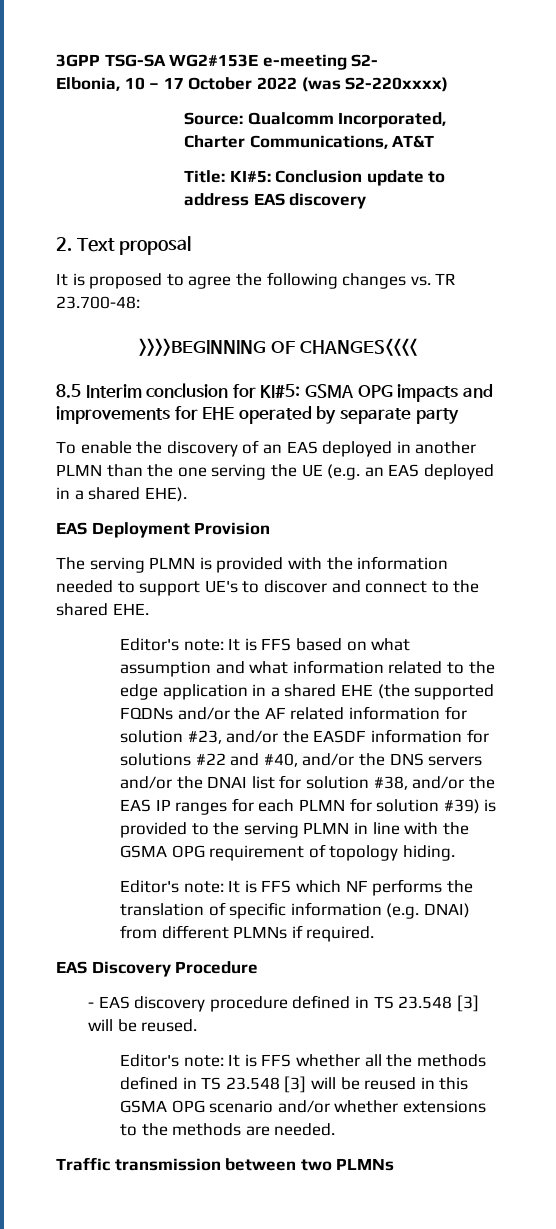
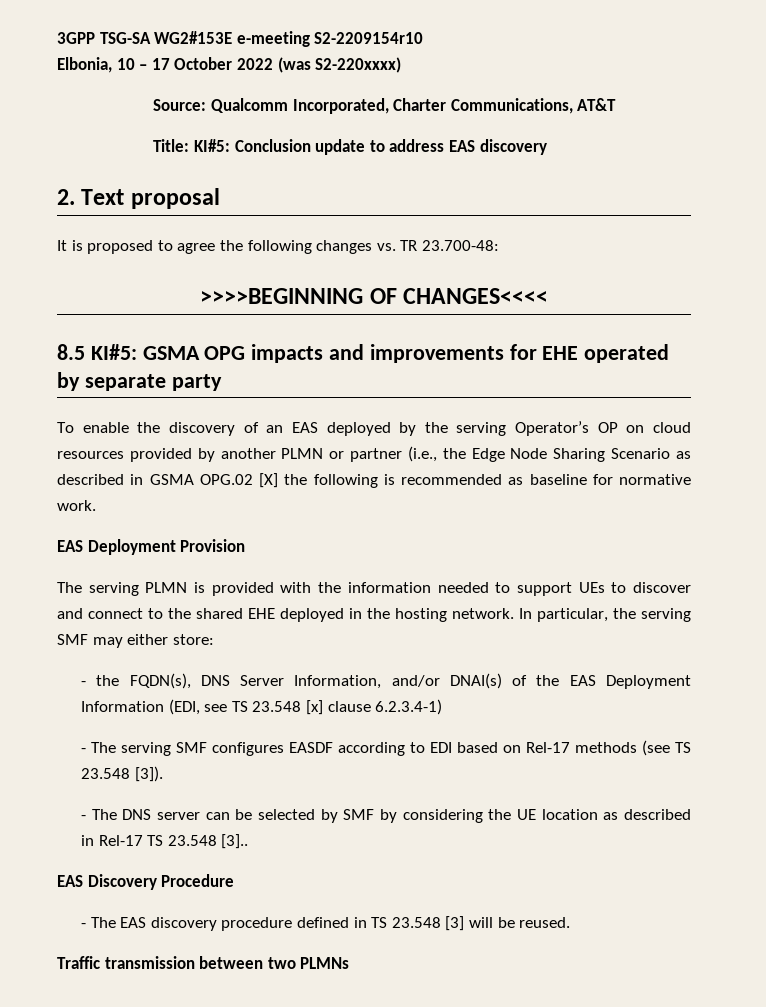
[351,54,379,67] S2- -> [314,32,424,44] S2-2209154r10
[85,383,256,398] Interim conclusion for -> (85, 352) none
[396,441,477,454] [56,464,494,480] [56,487,187,502] in another PLMN than the one serving the UE (e.g. an EAS deployed in a shared EHE). -> [399,421,691,436] [57,446,691,462] [57,473,691,488] [57,500,96,511] by the serving Operator’s OP on cloud resources provided by another PLMN or partner (i.e., the Edge Node Sharing Scenario as described in GSMA OPG.02 [X] the following is recommended as baseline for normative work.
[204,580,238,593] UE's -> [578,582,605,593] UEs
[112,603,149,615] [120,638,411,651] [120,660,495,677] [120,684,495,700] [120,706,467,720] [120,729,489,744] [120,753,483,767] [120,775,495,790] [120,798,497,815] [120,822,469,838] [120,844,455,861] [120,879,473,896] [120,902,470,919] [120,925,375,942] EHE. // Editor's note: It is FFS based on what assumption and what information related to the edge application in a shared EHE (the supported FQDNs and/or the AF related information for solution #23, and/or the EASDF information for solutions #22 and #40, and/or the DNS servers and/or the DNAI list for solution #38, and/or the EAS IP ranges for each PLMN for solution #39) is provided to the serving PLMN in line with the GSMA OPG requirement of topology hiding. // Editor's note: It is FFS which NF performs the translation of specific information (e.g. DNAI) from different PLMNs if required. -> [248,608,691,622] [57,634,214,648] [81,673,691,689] [81,699,443,715] [81,740,691,756] [81,766,163,782] [81,809,691,823] [81,834,249,849] EHE deployed in the hosting network. In particular, the serving SMF may either store: // - the FQDN(s), DNS Server Information, and/or DNAI(s) of the EAS Deployment Information (EDI, see TS 23.548 [x] clause 6.2.3.4-1) // - The serving SMF configures EASDF according to EDI based on Rel-17 methods (see TS 23.548 [3]). // - The DNS server can be selected by SMF by considering the UE location as described in Rel-17 TS 23.548 [3]..
(95, 1005) none -> [90,917,116,928] The
[120,1054,486,1067] [120,1076,469,1093] [120,1100,486,1113] [120,1123,336,1136] // Editor's note: It is FFS whether all the methods defined in TS 23.548 [3] will be reused in this GSMA OPG scenario and/or whether extensions to the methods are needed. -> (571, 922) none

